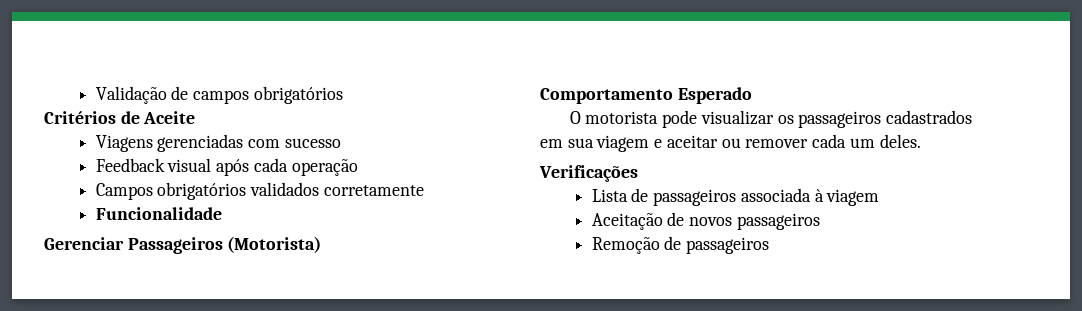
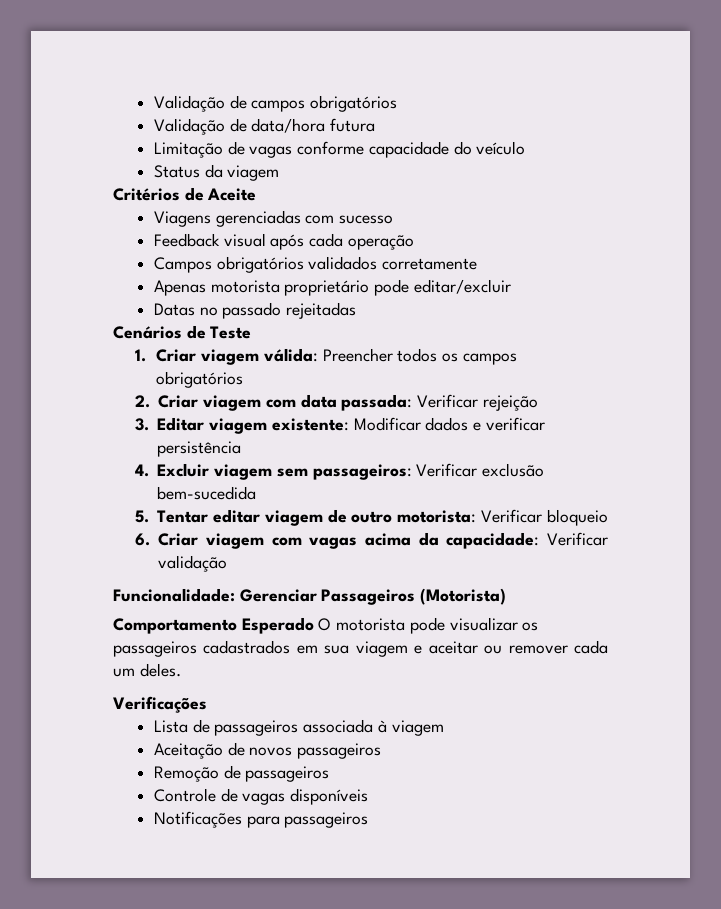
(343, 95) none -> [153,118,376,135] [153,141,526,158] [153,164,280,181] // Validação de data/hora futura // Limitação de vagas conforme capacidade do veículo // Status da viagem
[95,207,222,220] Funcionalidade // -> [153,279,511,296] [153,302,357,319] [113,325,252,339] [134,348,517,365] [156,371,244,388] [134,394,538,411] [134,417,545,434] [157,441,242,457] [134,463,545,480] [157,486,257,500] [134,509,608,526] [134,532,608,549] [158,555,228,572] [113,588,235,602] Apenas motorista proprietário pode editar/excluir // Datas no passado rejeitadas // Cenários de Teste // 1. Criar viagem válida: Preencher todos os campos obrigatórios // 2. Criar viagem com data passada: Verificar rejeição // 3. Editar viagem existente: Modificar dados e verificar persistência // 4. Excluir viagem sem passageiros: Verificar exclusão bem-sucedida // 5. Tentar editar viagem de outro motorista: Verificar bloqueio // 6. Criar viagem com vagas acima da capacidade: Verificar validação // Funcionalidade:
(752, 95) // -> (314, 625) none
(770, 245) none -> [153,788,369,805] [153,811,369,828] // Controle de vagas disponíveis // Notificações para passageiros

